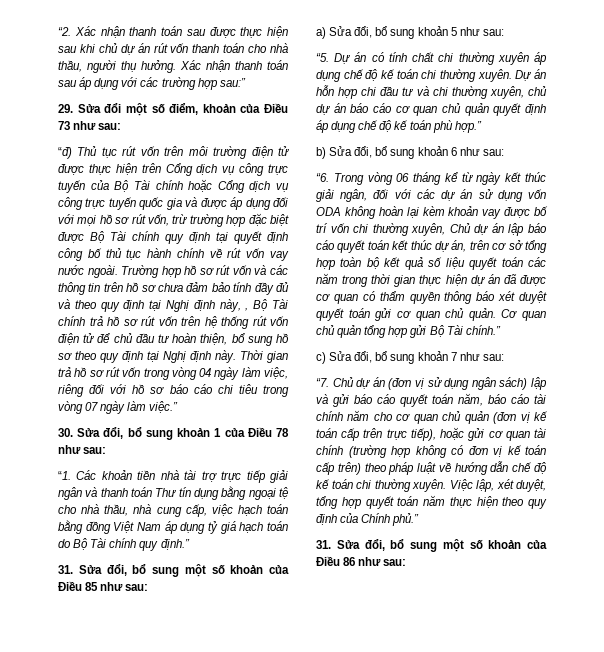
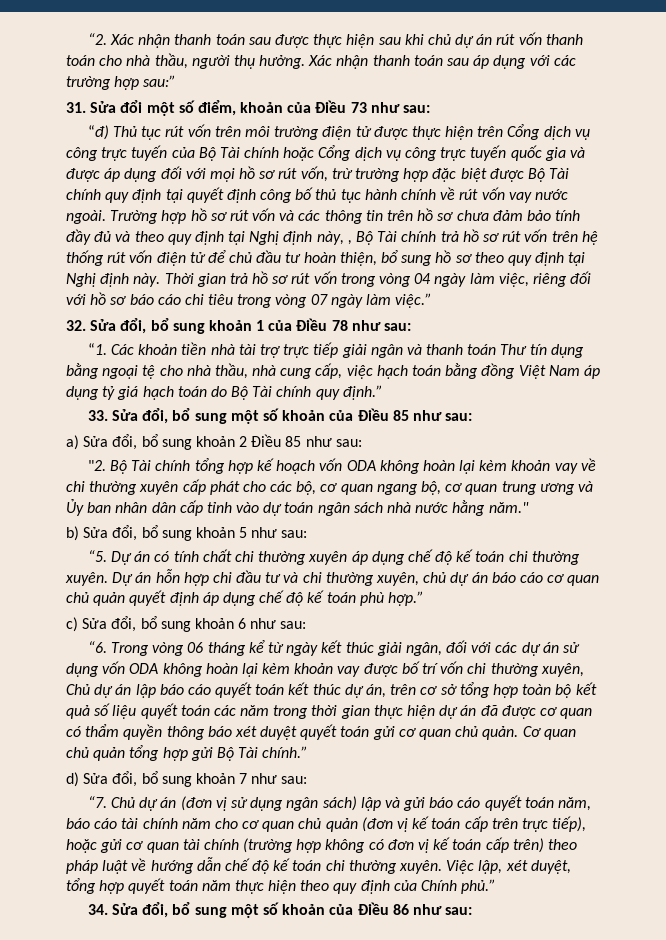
[58,104,73,113] 29. -> [66,102,86,113] 31.
[58,428,73,437] 30. -> [66,320,86,331] 32.
[58,565,73,574] 31. -> [87,410,108,421] 33.
(448, 31) none -> [239,434,362,447] [87,458,596,474] [66,479,593,495] [66,499,529,516] [66,525,235,541] 2 Điều 85 như sau: // "2. Bộ Tài chính tổng hợp kế hoạch vốn ODA không hoàn lại kèm khoản vay về chi thường xuyên cấp phát cho các bộ, cơ quan ngang bộ, cơ quan trung ương và Ủy ban nhân dân cấp tỉnh vào dự toán ngân sách nhà nước hằng năm." // b) Sửa đổi, bổ sung khoản
[316,147,326,159] b) -> [66,617,78,632] c)
[316,352,326,364] c) -> [66,772,79,787] d)
[316,540,331,549] 31. -> [87,904,108,915] 34.

